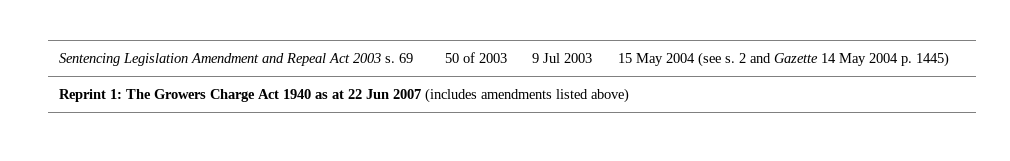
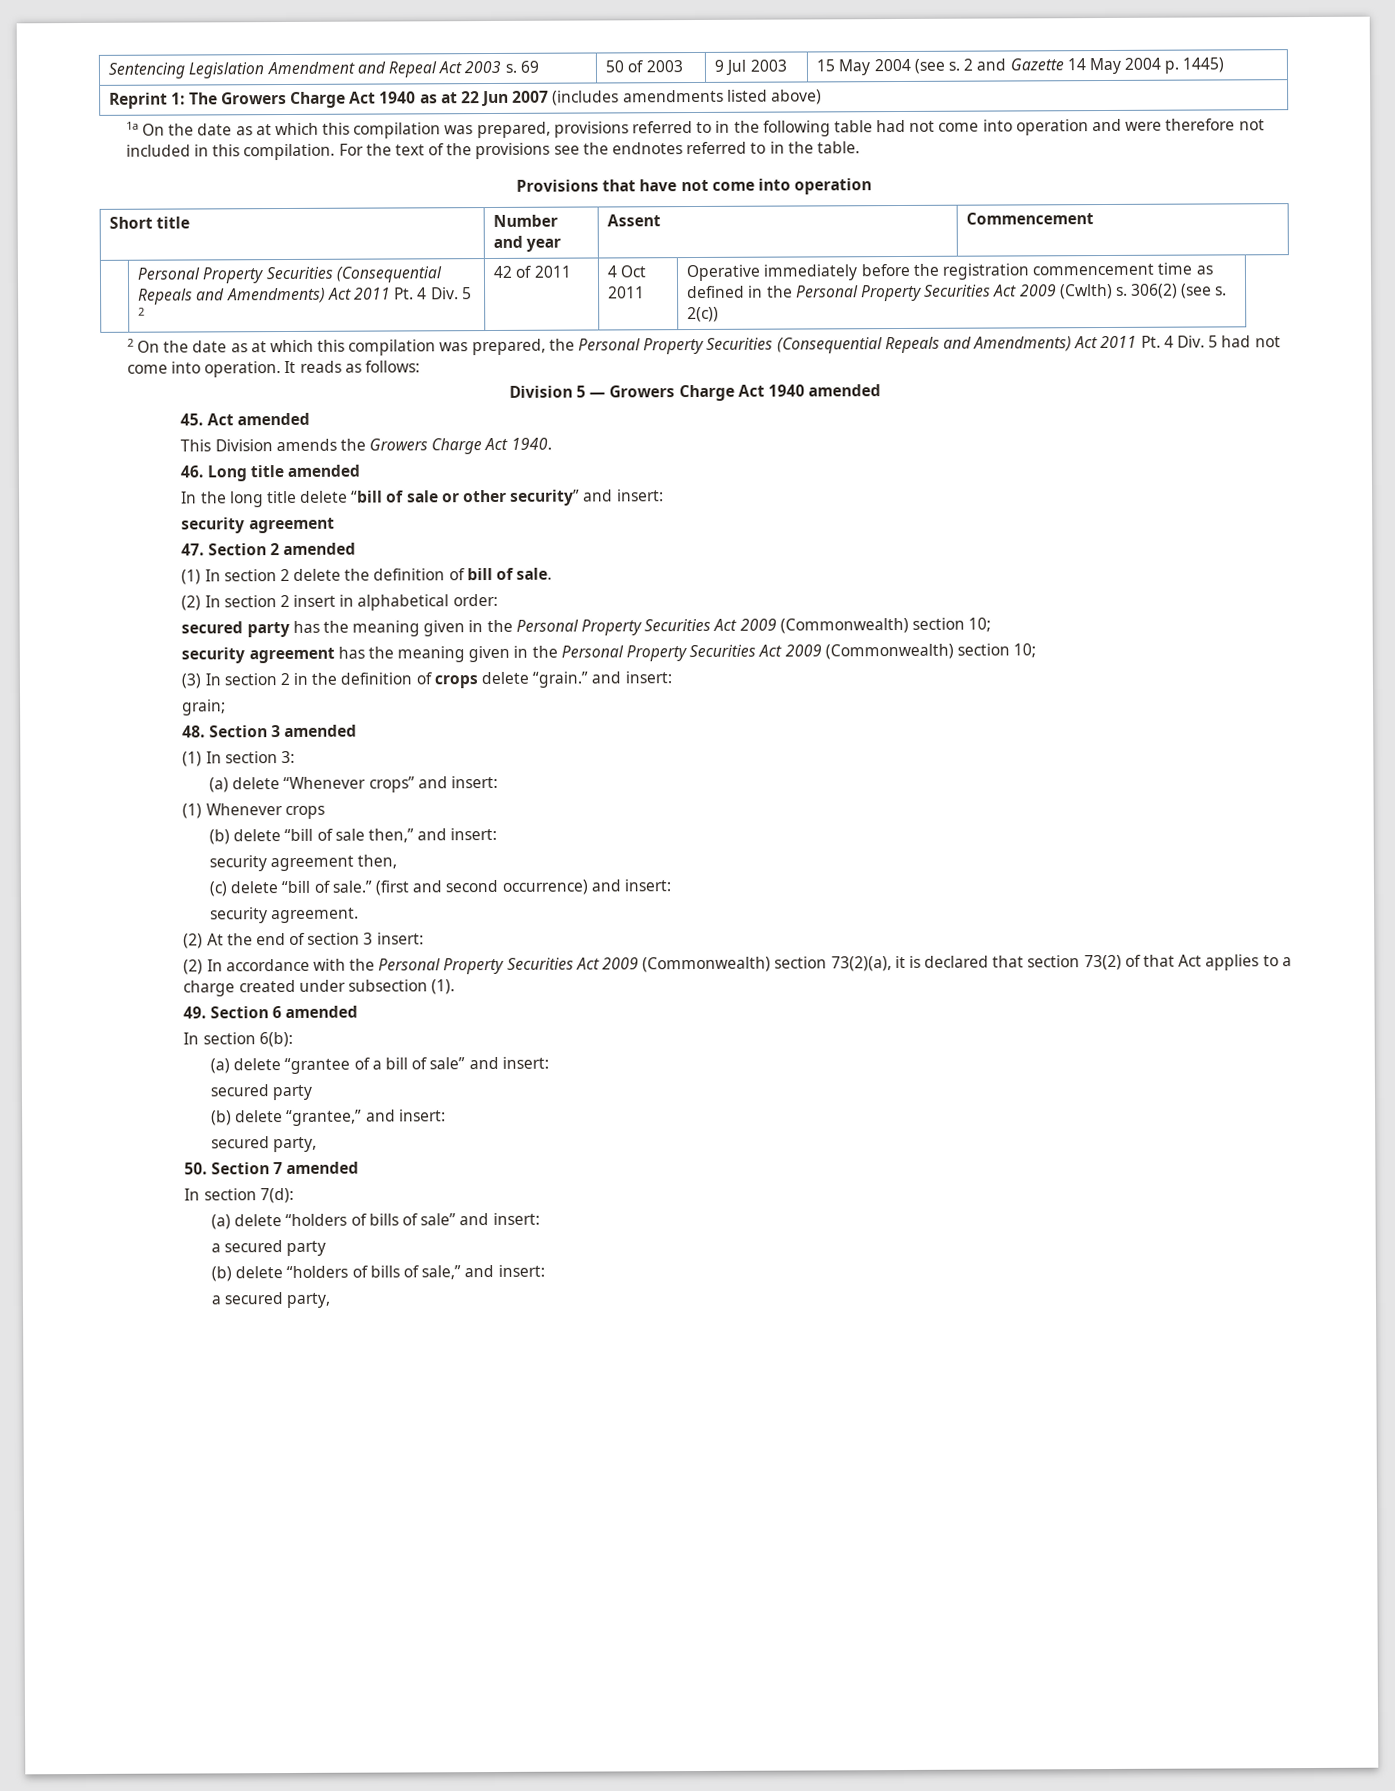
(630, 95) none -> [125,118,1265,139] [125,141,860,161] [515,178,873,195] [109,216,191,229] [493,214,559,227] [493,235,562,252] [607,214,662,227] [966,212,1095,225] [137,266,443,284] [138,287,472,305] [138,307,146,316] [493,265,571,278] [607,265,647,278] [608,286,646,299] [686,262,1213,282] [687,283,1228,302] [687,306,720,323] [126,335,1281,356] [126,360,420,378] [508,384,882,402] [180,412,310,426] [180,437,552,455] [180,464,360,482] [181,489,664,508] [181,517,335,534] [181,542,356,556] [181,567,553,585] [181,593,498,611] [181,617,992,638] [181,643,1037,664] [181,671,672,689] [182,699,227,716] [182,724,357,738] [182,750,295,767] [209,775,499,793] [182,803,325,820] [209,827,498,845] [209,854,398,872] [209,879,671,897] [210,907,360,924] [183,932,424,949] [183,954,1292,975] [183,979,456,997] [183,1005,358,1019] [183,1031,293,1048] [210,1056,549,1075] [210,1084,313,1101] [211,1109,446,1127] [211,1136,318,1153] [184,1161,359,1175] [184,1187,294,1204] [211,1212,540,1230] [211,1240,327,1257] [211,1264,545,1282] [211,1292,332,1309] // 1a On the date as at which this compilation was prepared, provisions referred to in the following table had not come into operation and were therefore not included in this compilation. For the text of the provisions see the endnotes referred to in the table. // Provisions that have not come into operation // Short title | Number and year | Assent | Commencement // | Personal Property Securities (Consequential Repeals and Amendments) Act 2011 Pt. 4 Div. 5 2 | 42 of 2011 | 4 Oct 2011 | Operative immediately before the registration commencement time as defined in the Personal Property Securities Act 2009 (Cwlth) s. 306(2) (see s. 2(c)) // 2 On the date as at which this compilation was prepared, the Personal Property Securities (Consequential Repeals and Amendments) Act 2011 Pt. 4 Div. 5 had not come into operation. It reads as follows: // Division 5 — Growers Charge Act 1940 amended // 45. Act amended // This Division amends the Growers Charge Act 1940. // 46. Long title amended // In the long title delete “bill of sale or other security” and insert: // security agreement // 47. Section 2 amended // (1) In section 2 delete the definition of bill of sale. // (2) In section 2 insert in alphabetical order: // secured party has the meaning given in the Personal Property Securities Act 2009 (Commonwealth) section 10; // security agreement has the meaning given in the Personal Property Securities Act 2009 (Commonwealth) section 10; // (3) In section 2 in the definition of crops delete “grain.” and insert: // grain; // 48. Section 3 amended // (1) In section 3: // (a) delete “Whenever crops” and insert: // (1) Whenever crops // (b) delete “bill of sale then,” and insert: // security agreement then, // (c) delete “bill of sale.” (first and second occurrence) and insert: // security agreement. // (2) At the end of section 3 insert: // (2) In accordance with the Personal Property Securities Act 2009 (Commonwealth) section 73(2)(a), it is declared that section 73(2) of that Act applies to a charge created under subsection (1). // 49. Section 6 amended // In section 6(b): // (a) delete “grantee of a bill of sale” and insert: // secured party // (b) delete “grantee,” and insert: // secured party, // 50. Section 7 amended // In section 7(d): // (a) delete “holders of bills of sale” and insert: // a secured party // (b) delete “holders of bills of sale,” and insert: // a secured party,

